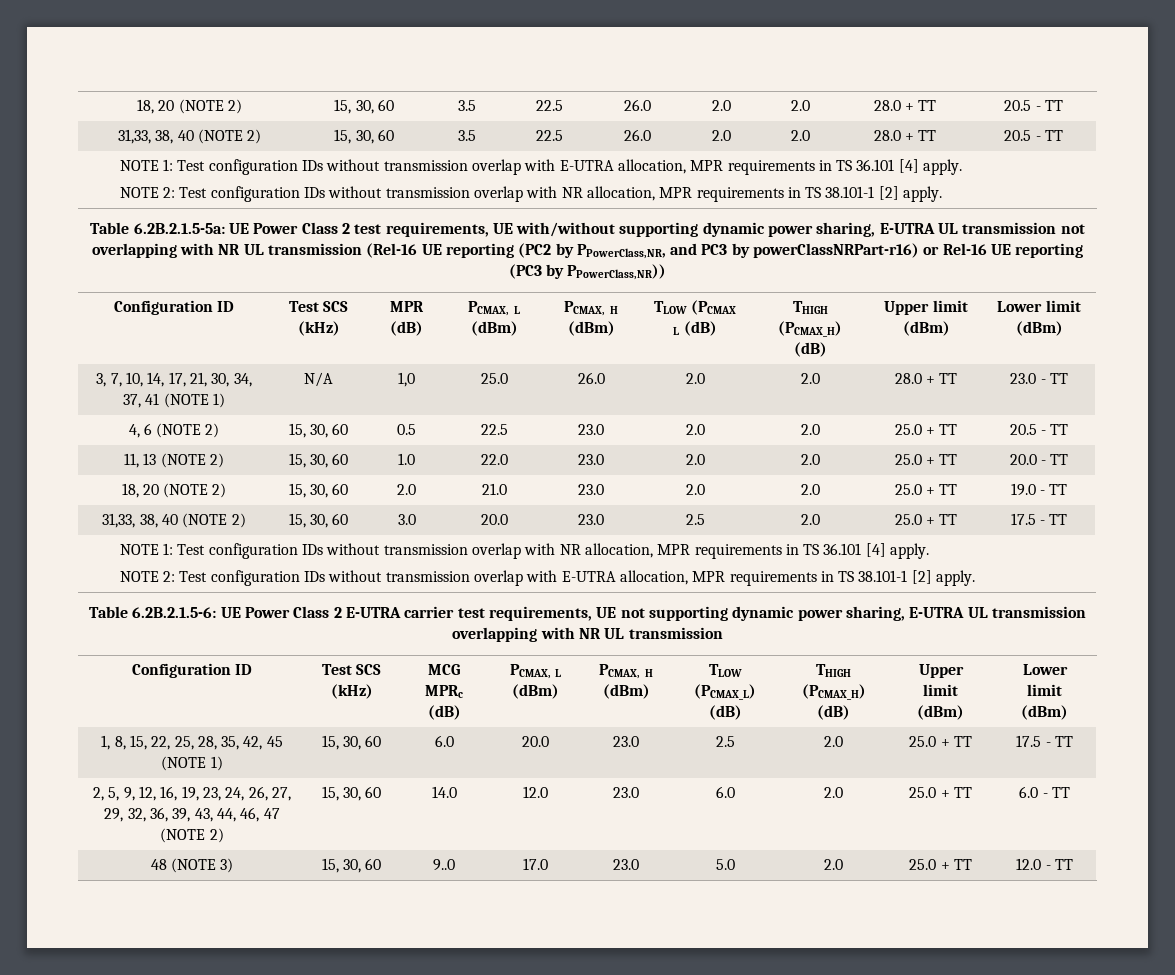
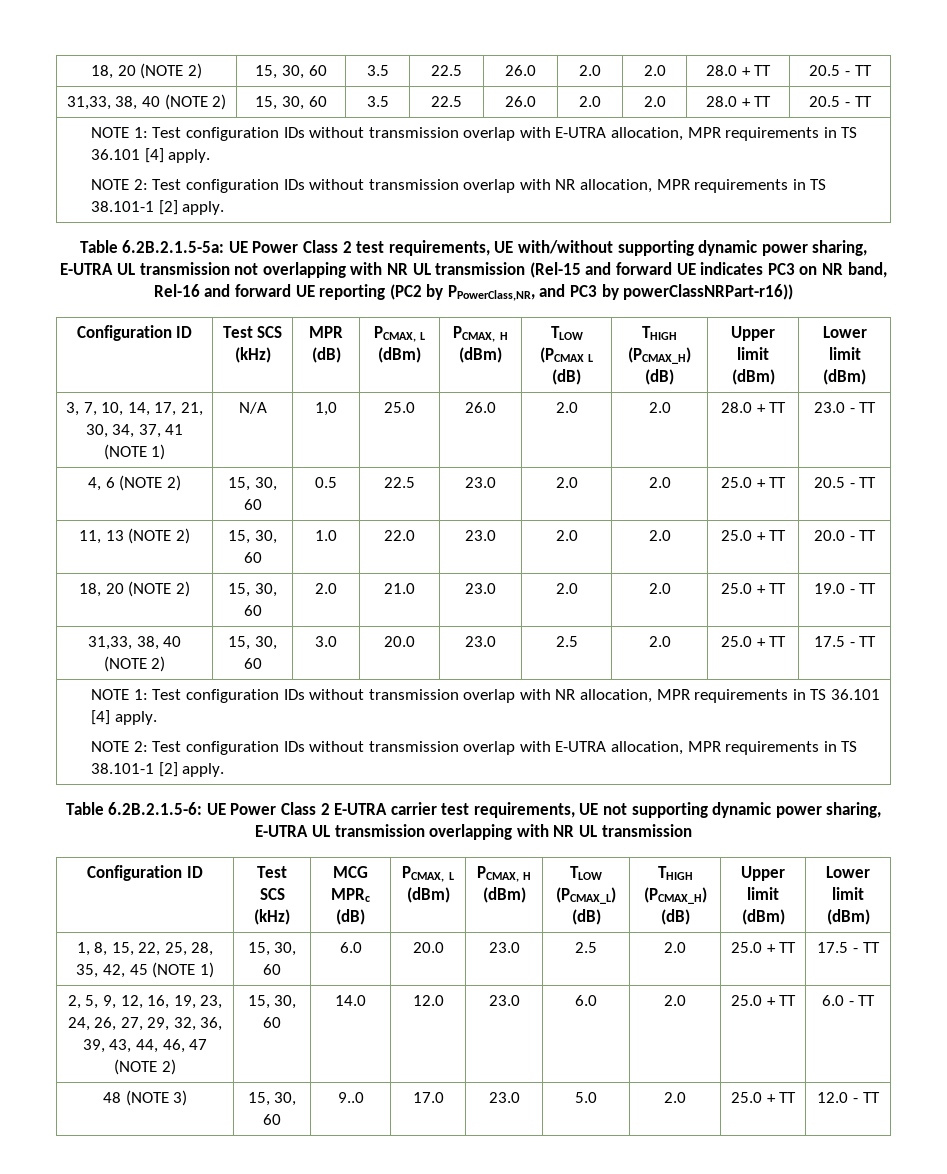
[366,243,418,258] (Rel-16 -> [529,262,887,278] [153,284,291,297] (Rel-15 and forward UE indicates PC3 on NR band, Rel-16 and forward
[753,243,1084,258] [508,264,667,280] powerClassNRPart-r16) or Rel-16 UE reporting (PC3 by PPowerClass,NR)) -> [623,284,794,300] powerClassNRPart-r16))

